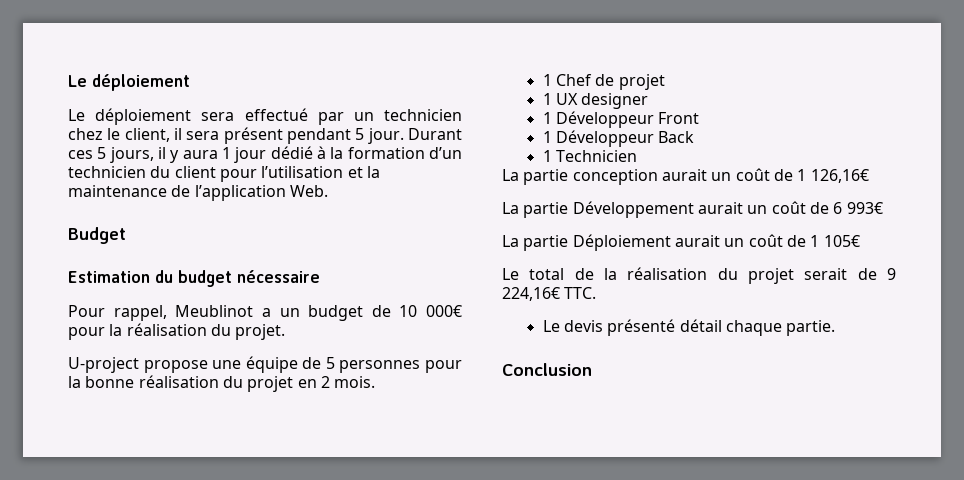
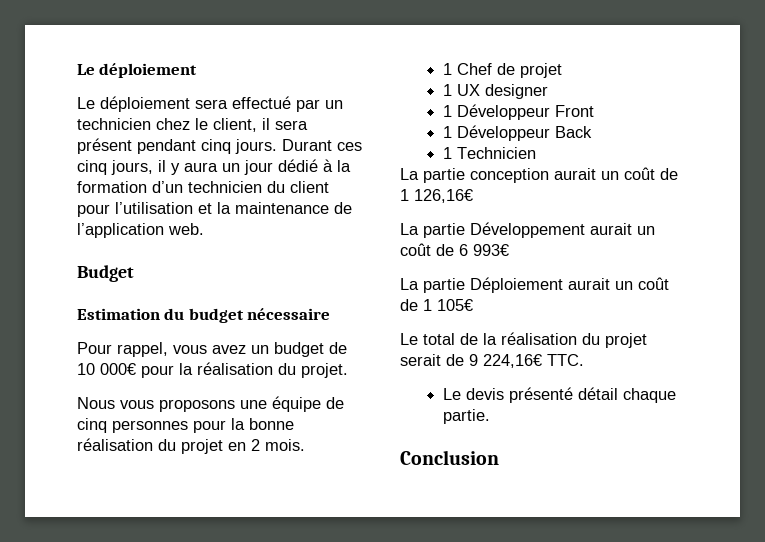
[355,128,404,144] 5 jour. -> [201,139,277,154] cinq jours.
[97,147,107,159] 5 -> [77,160,107,175] cinq
[222,147,232,159] 1 -> [222,163,240,172] un
[289,185,328,197] Web. -> [168,223,204,235] web.
[175,305,271,317] Meublinot a -> [173,345,246,354] vous avez
[68,357,208,373] U-project propose -> [77,397,235,412] Nous vous proposons
[325,357,335,369] 5 -> [77,418,107,433] cinq

